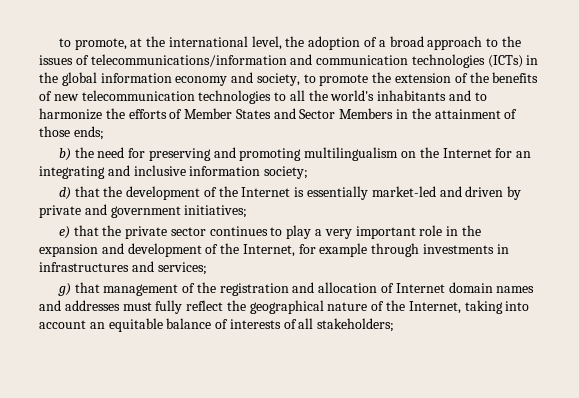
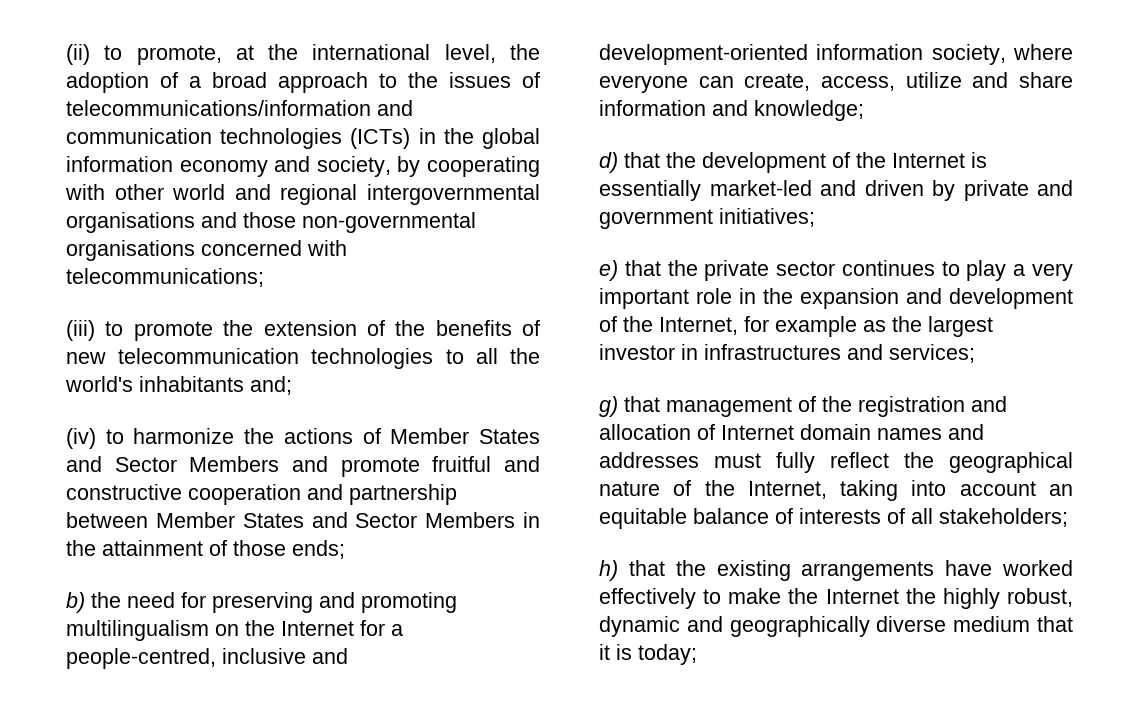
(58, 42) none -> [66,44,90,65] (ii)
(300, 79) none -> [397,156,540,177] [65,184,540,205] [66,212,476,233] [66,240,347,261] [66,268,264,287] [66,320,95,341] by cooperating with other world and regional intergovernmental organisations and those non-governmental organisations concerned with telecommunications; // (iii)
[449,90,472,101] and -> [250,376,292,395] [66,428,96,449] and; // (iv)
[128,109,167,119] efforts -> [283,428,353,444] actions
(394, 113) none -> [292,456,540,477] [66,484,457,505] [66,512,516,528] and promote fruitful and constructive cooperation and partnership between Member States and Sector Members
[516,151,532,158] [39,165,309,179] an integrating and inclusive information society; -> [391,624,403,636] [66,648,348,669] [599,44,1073,65] [599,72,1073,93] [599,100,864,121] a people-centred, inclusive and development-oriented information society, where everyone can create, access, utilize and share information and knowledge;
[371,243,495,257] through investments -> [863,316,993,337] [599,344,675,360] as the largest investor
(395, 325) none -> [599,560,1073,581] [599,588,1073,609] [599,616,1073,637] [599,644,697,665] // h) that the existing arrangements have worked effectively to make the Internet the highly robust, dynamic and geographically diverse medium that it is today;

